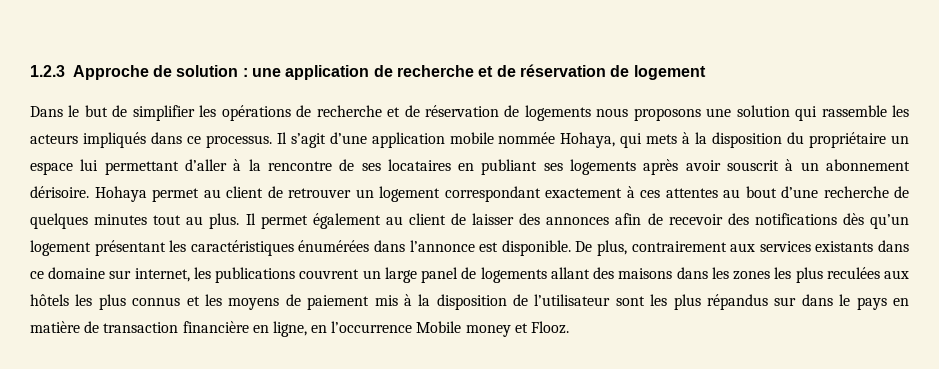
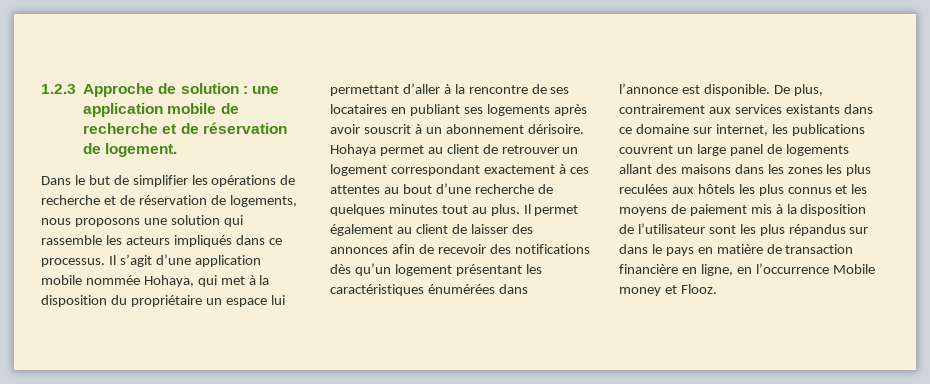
[373,64,706,80] de recherche et de réservation de logement -> [167,103,239,114] [83,122,287,134] [83,143,178,157] mobile de recherche et de réservation de logement.
[524,105,591,121] logements -> [229,195,297,207] logements,
[646,134,678,144] mets -> [220,276,245,285] met

